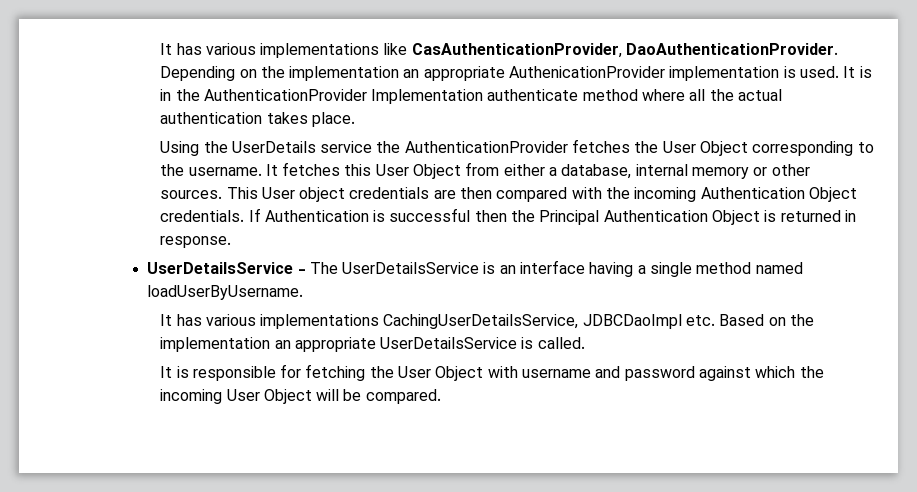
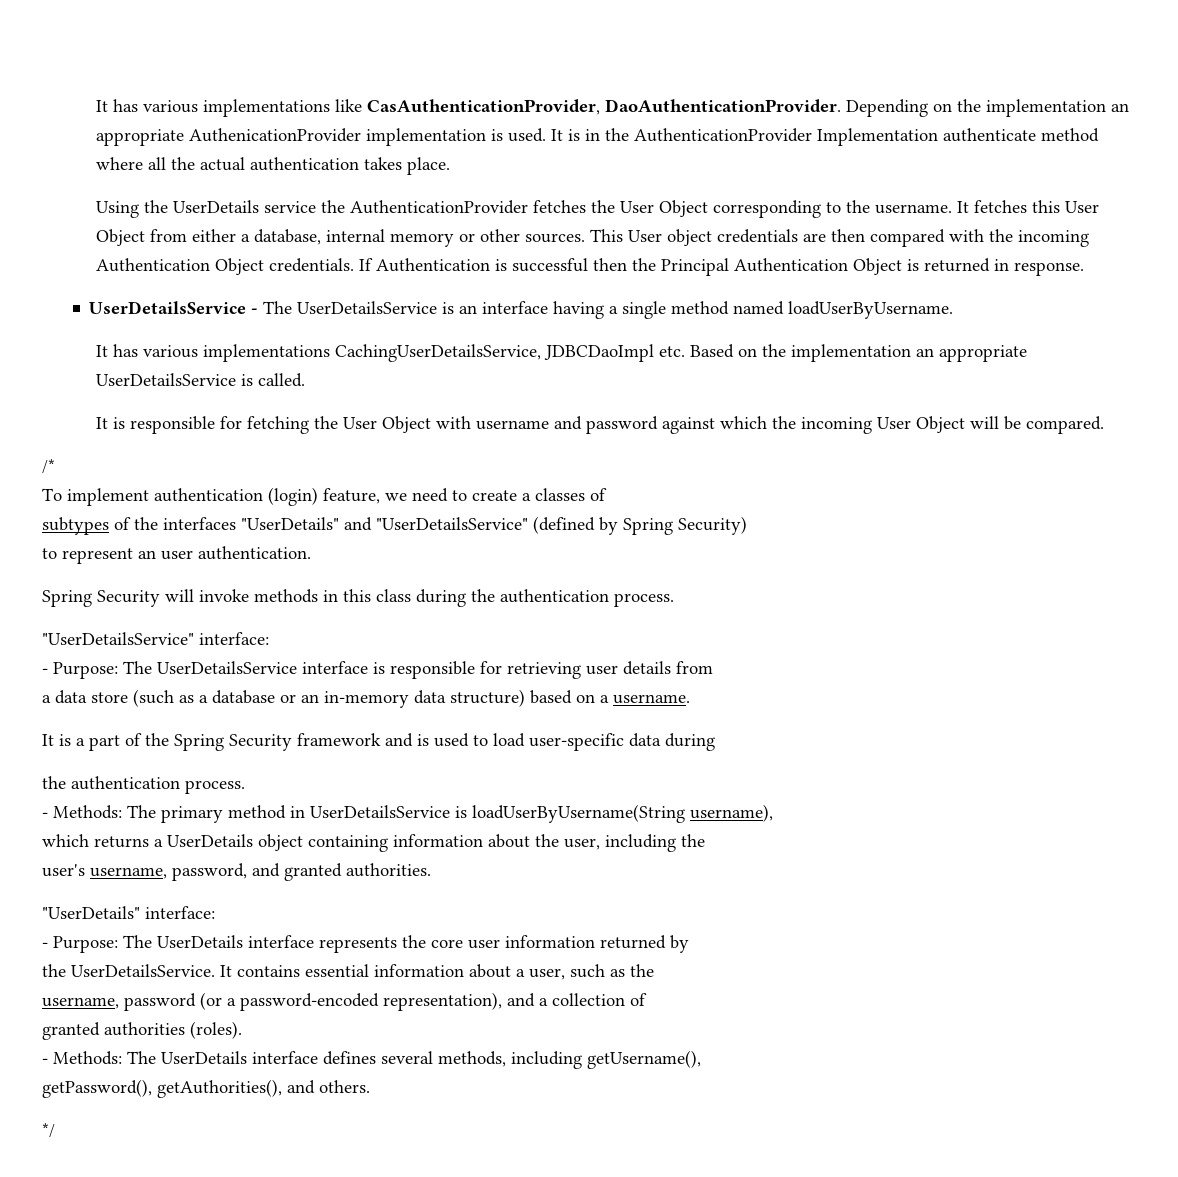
(441, 396) none -> [42,459,55,474] [42,487,607,506] [42,516,747,535] [42,546,311,564] [42,589,674,607] [42,632,269,645] [42,661,713,679] [42,689,690,708] [42,733,715,751] [42,776,245,794] [42,804,773,823] [42,834,705,852] [42,863,431,881] [42,906,215,919] [42,935,689,953] [42,964,654,980] [42,992,647,1011] [42,1021,242,1040] [42,1050,701,1069] [42,1079,370,1098] [42,1123,55,1138] // /* // To implement authentication (login) feature, we need to create a classes of // subtypes of the interfaces "UserDetails" and "UserDetailsService" (defined by Spring Security) // to represent an user authentication. // Spring Security will invoke methods in this class during the authentication process. // "UserDetailsService" interface: // - Purpose: The UserDetailsService interface is responsible for retrieving user details from // a data store (such as a database or an in-memory data structure) based on a username. // It is a part of the Spring Security framework and is used to load user-specific data during // the authentication process. // - Methods: The primary method in UserDetailsService is loadUserByUsername(String username), // which returns a UserDetails object containing information about the user, including the // user's username, password, and granted authorities. // "UserDetails" interface: // - Purpose: The UserDetails interface represents the core user information returned by // the UserDetailsService. It contains essential information about a user, such as the // username, password (or a password-encoded representation), and a collection of // granted authorities (roles). // - Methods: The UserDetails interface defines several methods, including getUsername(), // getPassword(), getAuthorities(), and others. // */

